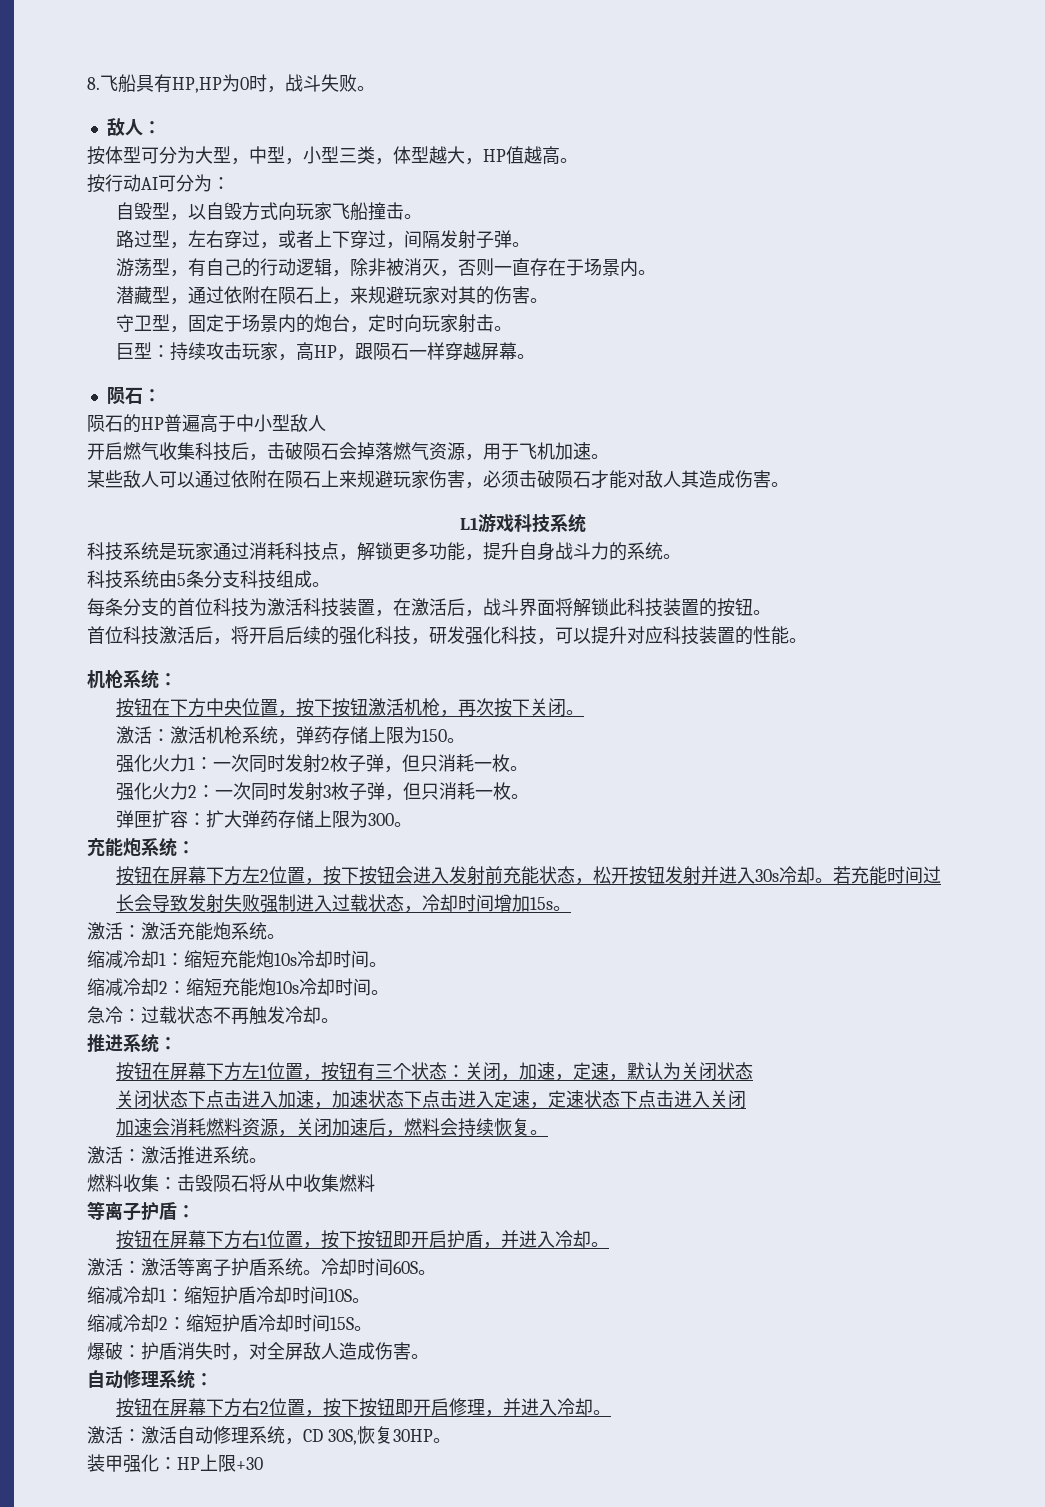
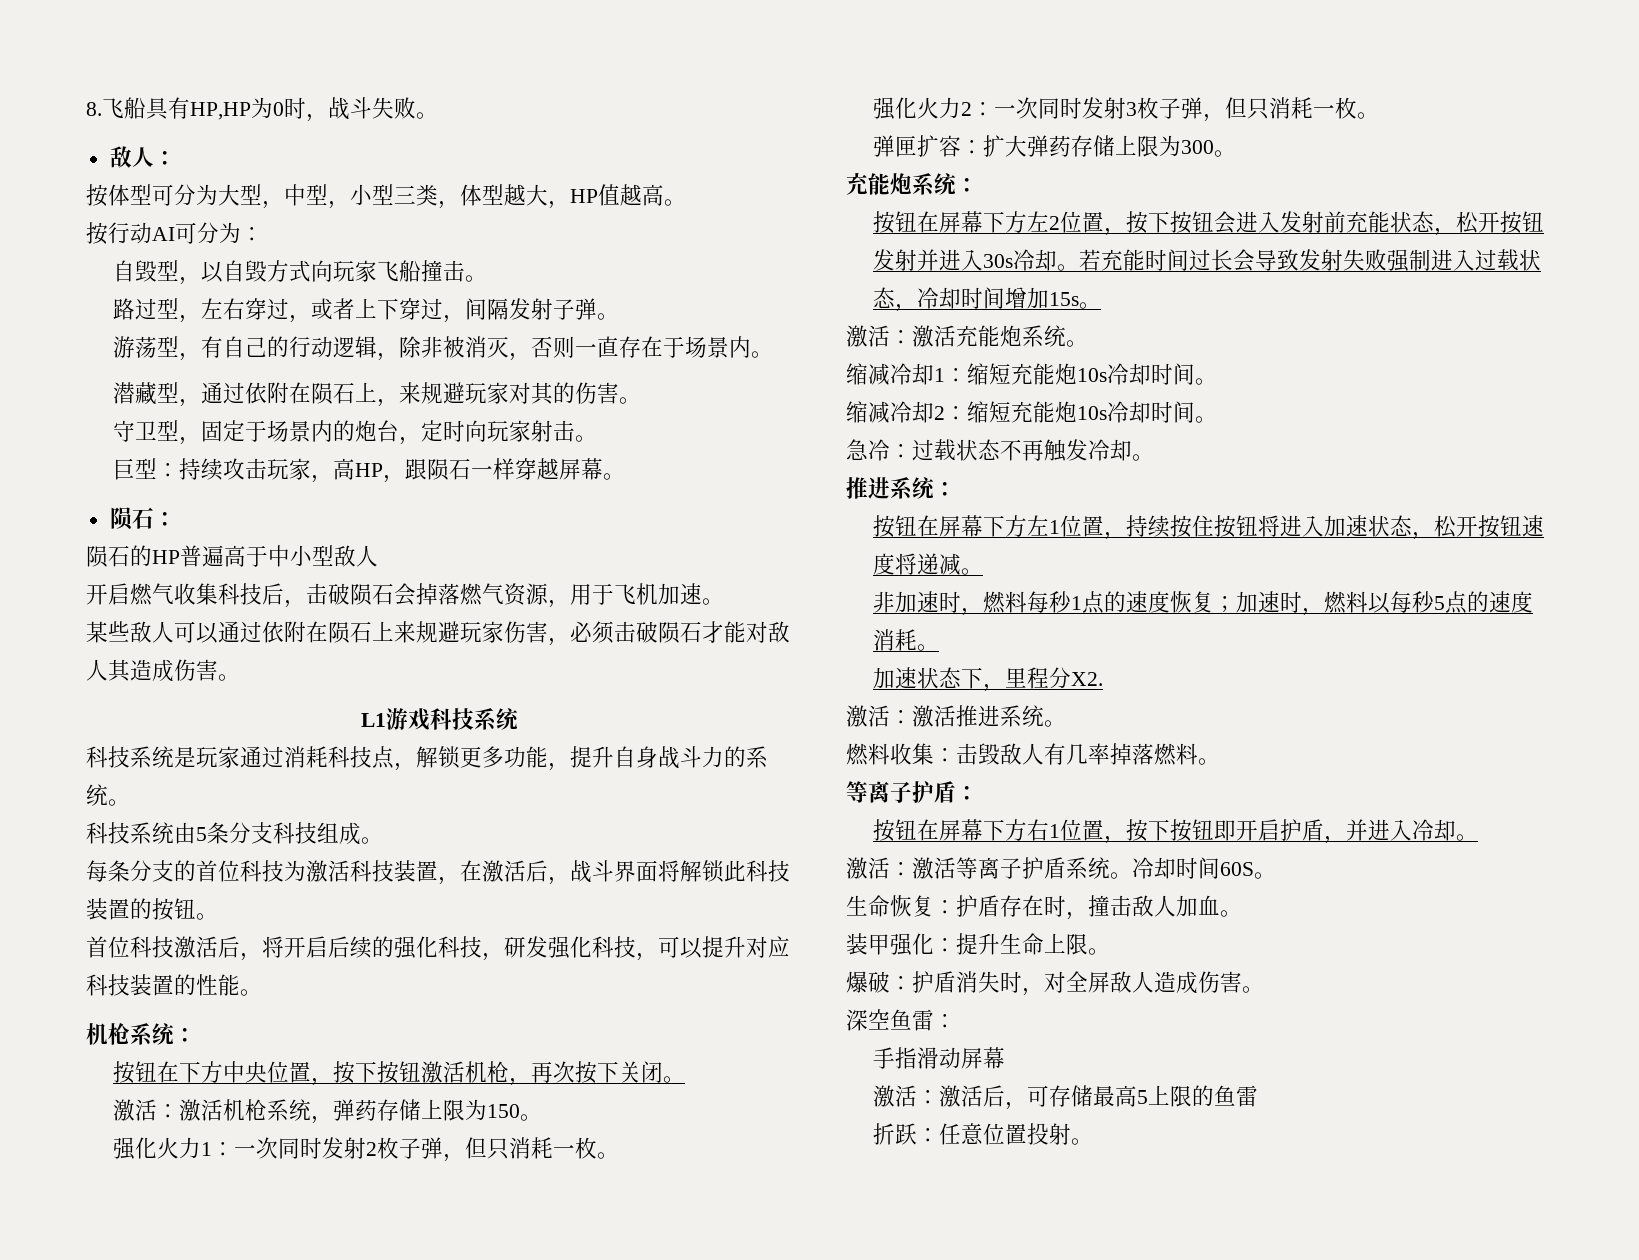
[320,1062,753,1081] [115,1090,746,1109] [115,1118,548,1137] 按钮有三个状态：关闭，加速，定速，默认为关闭状态 // 关闭状态下点击进入加速，加速状态下点击进入定速，定速状态下点击进入关闭 // 加速会消耗燃料资源，关闭加速后，燃料会持续恢复。 -> [1126,515,1545,540] [873,553,984,575] [873,591,1534,616] [873,629,940,651] [873,667,1104,692] 持续按住按钮将进入加速状态，松开按钮速度将递减。 // 非加速时，燃料每秒1点的速度恢复；加速时，燃料以每秒5点的速度消耗。 // 加速状态下，里程分X2.
[213,1174,375,1193] 陨石将从中收集燃料 -> [1000,743,1220,766] 敌人有几率掉落燃料。
[87,1286,370,1304] [87,1314,354,1332] 缩减冷却1：缩短护盾冷却时间10S。 // 缩减冷却2：缩短护盾冷却时间15S -> [846,895,1242,920] [846,933,1088,956] 生命恢复：护盾存在时，撞击敌人加血。 // 装甲强化：提升生命上限
[87,1369,213,1389] [115,1398,611,1417] [87,1426,451,1445] [87,1454,263,1473] 自动修理系统： // 按钮在屏幕下方右2位置，按下按钮即开启修理，并进入冷却。 // 激活：激活自动修理系统，CD 30S,恢复30HP。 // 装甲强化：HP上限+30 -> [846,1009,956,1031] [873,1047,1006,1069] [873,1085,1259,1110] [873,1123,1094,1145] 深空鱼雷： // 手指滑动屏幕 // 激活：激活后，可存储最高5上限的鱼雷 // 折跃：任意位置投射。

